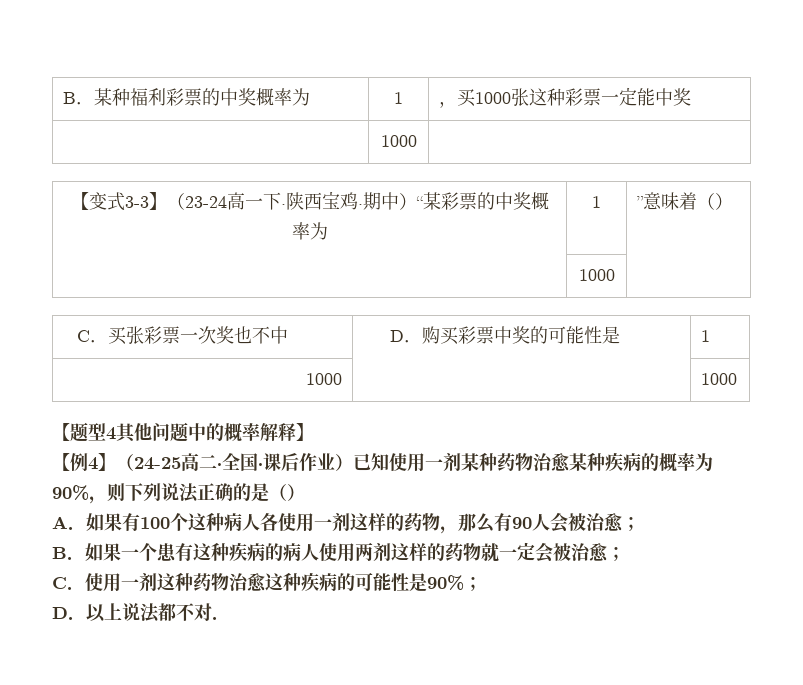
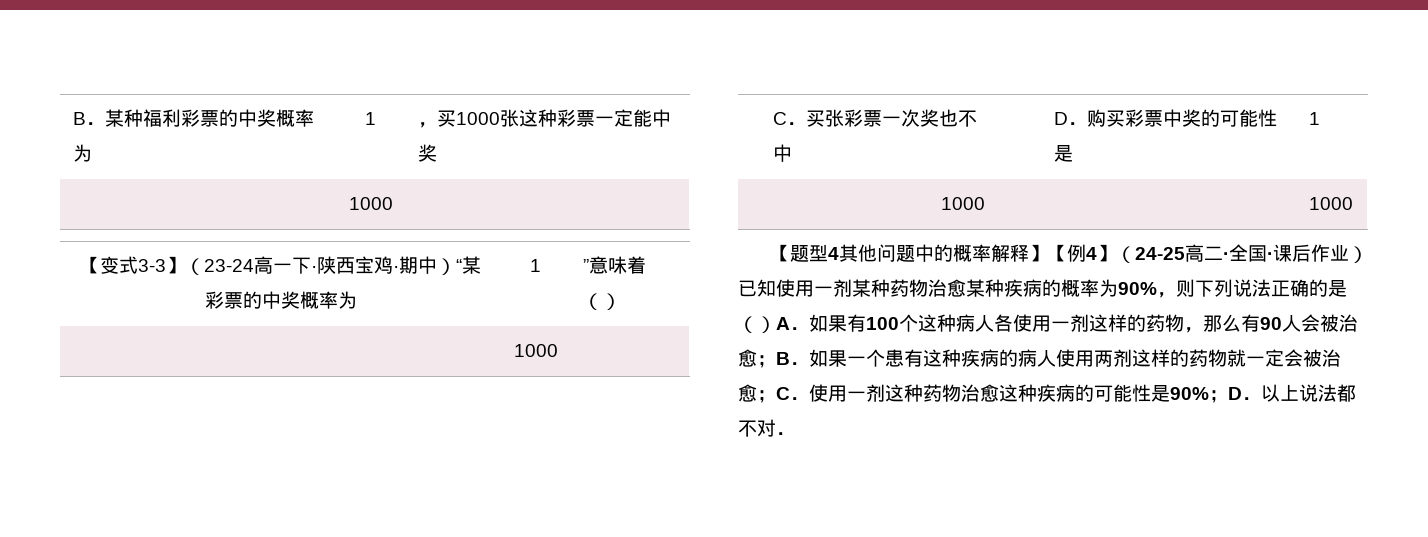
(314, 432) // -> (1048, 253) none
(305, 492) // -> (776, 324) none
(640, 523) // -> (776, 361) none
(625, 553) // -> (776, 396) none
(482, 583) // -> (1228, 396) none

